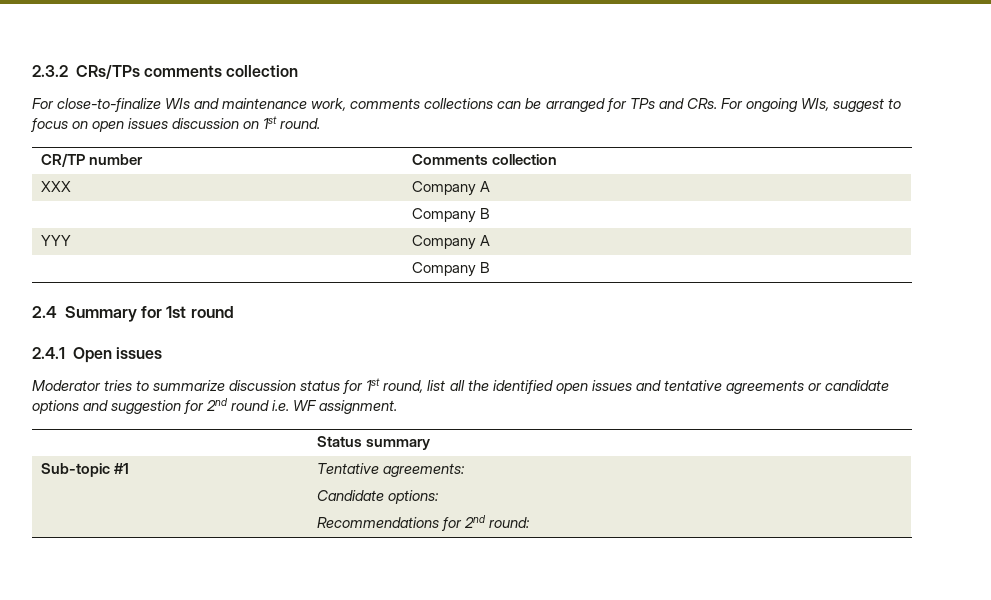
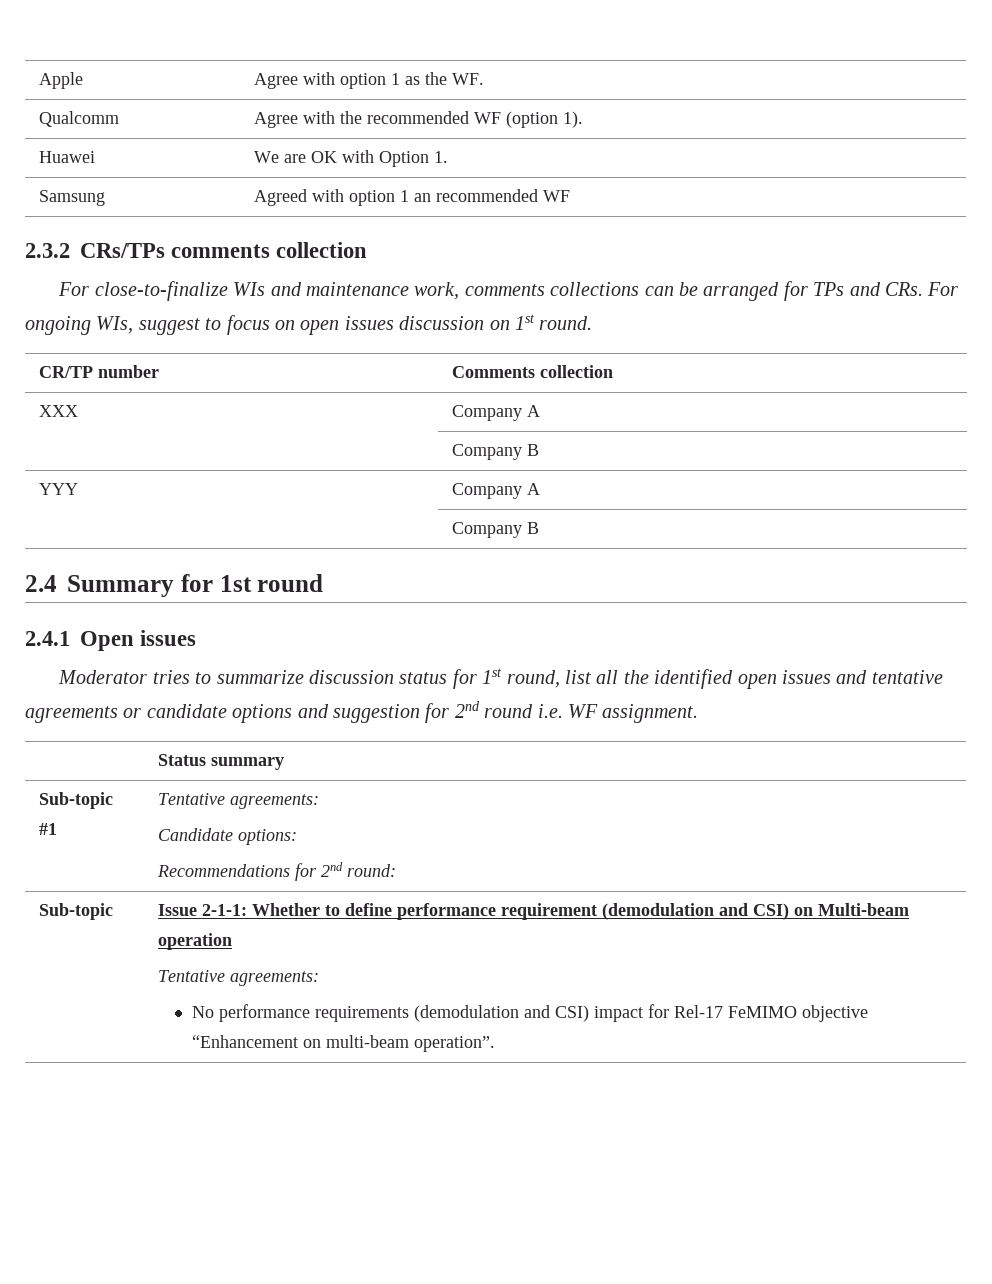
(32, 71) none -> [38,72,83,89] [253,72,484,89] [38,111,119,127] [253,111,583,128] [38,151,95,163] [253,150,448,167] [38,190,105,206] [253,189,570,206] Apple | Agree with option 1 as the WF. // Qualcomm | Agree with the recommended WF (option 1). // Huawei | We are OK with Option 1. // Samsung | Agreed with option 1 an recommended WF //
(530, 522) none -> [38,903,113,920] [157,903,909,920] [157,933,232,950] [157,970,319,986] [191,1004,868,1022] [191,1035,495,1052] // Sub-topic | Issue 2-1-1: Whether to define performance requirement (demodulation and CSI) on Multi-beam operation // Tentative agreements: // No performance requirements (demodulation and CSI) impact for Rel-17 FeMIMO objective “Enhancement on multi-beam operation”.

